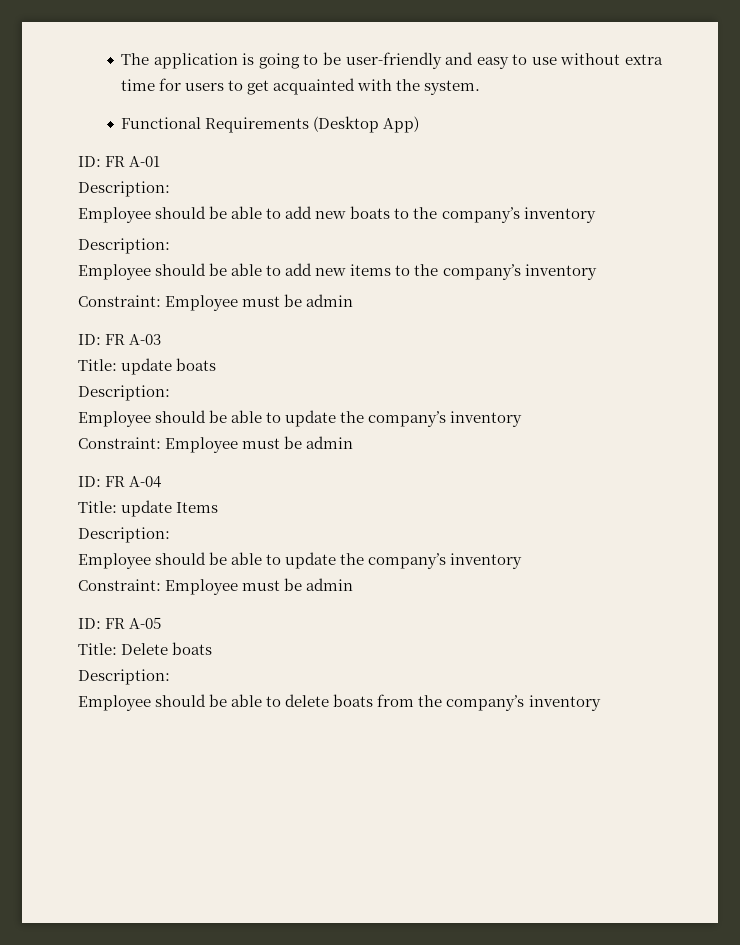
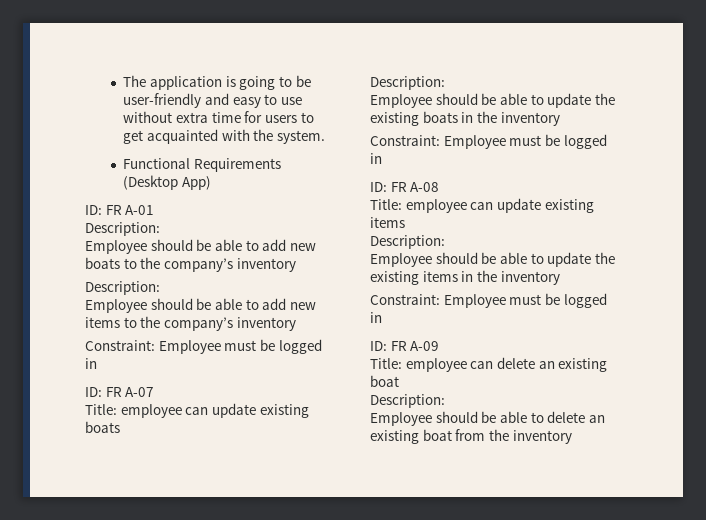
[306,294,354,307] [78,334,162,345] [78,358,173,375] admin // ID: FR A-03 // Title: update -> [278,339,322,354] [85,358,97,369] [85,387,155,397] [85,403,309,418] logged in // ID: FR A-07 // Title: employee can update existing
[368,411,523,427] [78,436,354,453] [78,476,162,488] [78,500,219,517] [78,527,170,543] [78,552,523,569] [78,578,354,595] [78,617,162,629] [78,642,213,655] company’s inventory // Constraint: Employee must be admin // ID: FR A-04 // Title: update Items // Description: // Employee should be able to update the company’s inventory // Constraint: Employee must be admin // ID: FR A-05 // Title: Delete boats -> [370,111,560,126] [370,134,607,149] [370,153,382,164] [370,182,440,192] [370,198,594,213] [370,217,405,228] [370,235,445,249] [370,252,615,267] [370,270,560,285] [370,293,607,308] [370,312,382,323] [370,341,440,351] [370,357,608,372] [370,375,399,387] existing boats in the inventory // Constraint: Employee must be logged in // ID: FR A-08 // Title: employee can update existing items // Description: // Employee should be able to update the existing items in the inventory // Constraint: Employee must be logged in // ID: FR A-09 // Title: employee can delete an existing boat
[333,694,374,707] boats -> [588,415,605,423] [370,429,452,444] an existing boat
[446,695,525,711] company’s -> (509, 435) none

